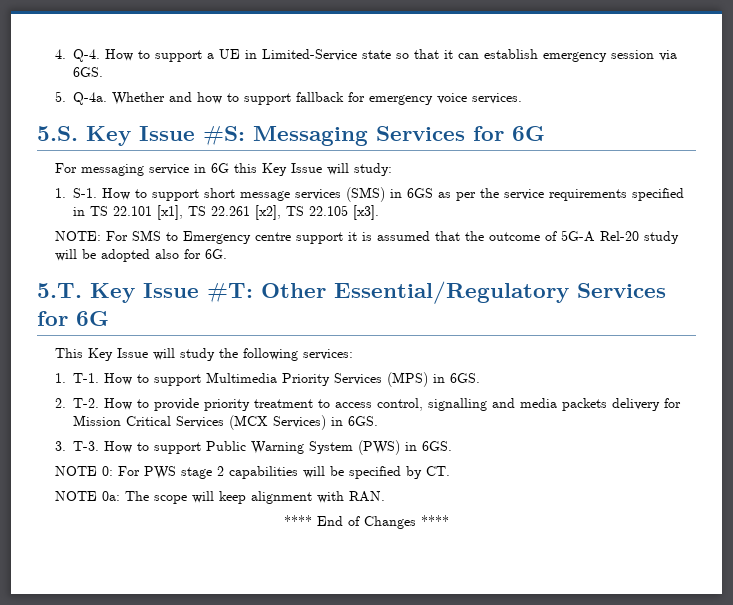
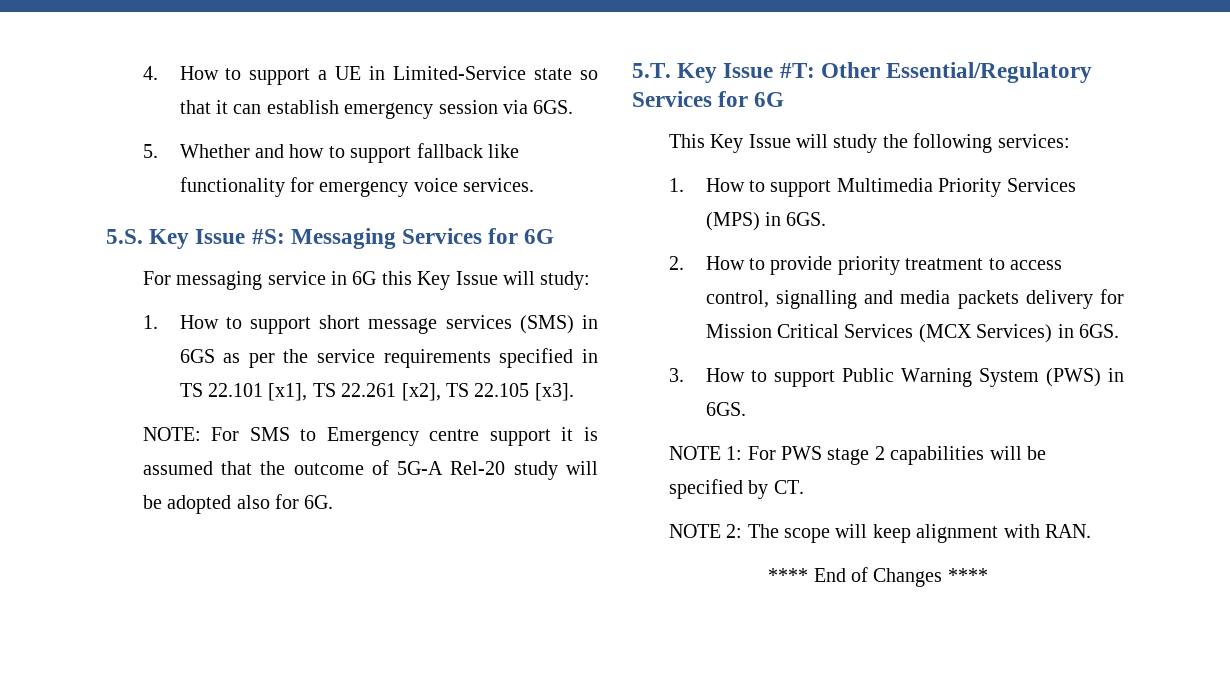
[72,49,100,62] Q-4. -> (158, 73) none
[72,92,107,105] Q-4a. -> (158, 151) none
(344, 97) none -> [487,144,519,158] [179,177,285,197] like functionality
[72,188,97,198] S-1. -> (158, 322) none
[72,373,99,383] T-1. -> (684, 185) none
[72,398,99,408] T-2. -> (684, 263) none
[72,441,99,451] T-3. -> (684, 375) none
[101,466,113,476] 0: -> [726,446,743,460] 1:
[101,491,120,501] 0a: -> [726,524,743,538] 2:

